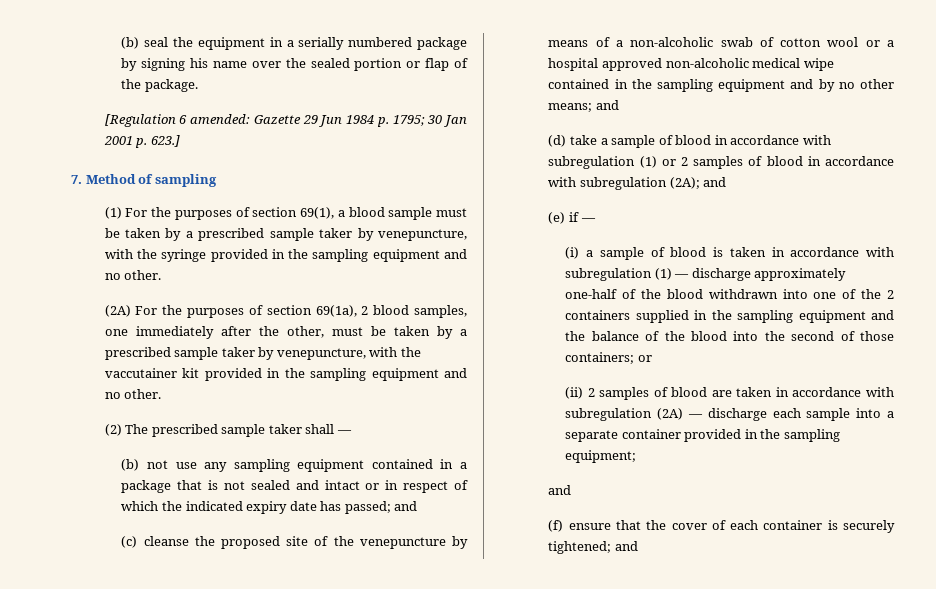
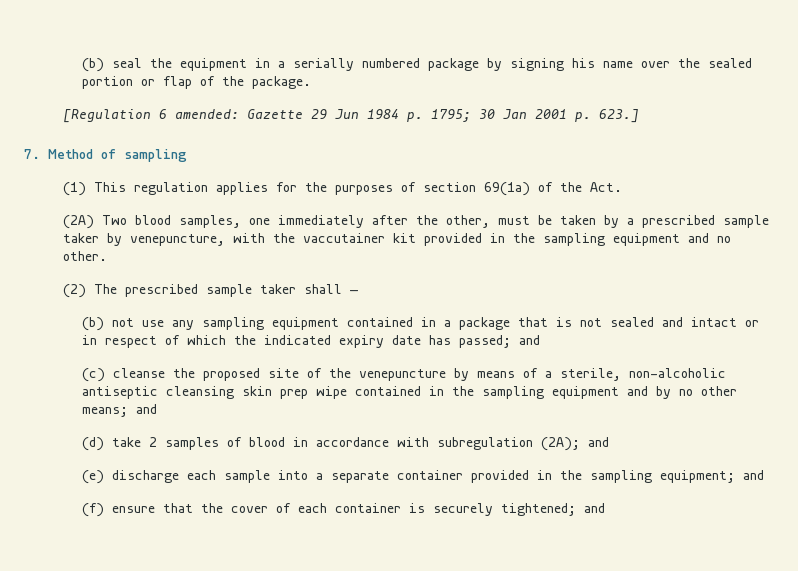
[125,207,467,220] [104,228,467,241] [104,249,468,262] [104,270,162,280] [104,305,369,318] For the purposes of section 69(1), a blood sample must be taken by a prescribed sample taker by venepuncture, with the syringe provided in the sampling equipment and no other. // (2A) For the purposes of section 69(1a), 2 -> [93,182,622,196] [62,215,127,229] This regulation applies for the purposes of section 69(1a) of the Act. // (2A) Two
[630,37,894,47] [548,58,801,71] non-alcoholic swab of cotton wool or a hospital approved non-alcoholic medical -> [560,368,727,381] [82,386,309,399] sterile, non-alcoholic antiseptic cleansing skin prep
[600,135,831,148] [548,156,676,169] a sample of blood in accordance with subregulation (1) or -> (142, 442) none
[568,212,596,222] [565,247,894,260] [565,268,847,281] [565,289,894,299] [565,310,894,323] [565,331,894,341] [565,352,652,364] [565,387,894,400] [565,408,703,421] if — // (i) a sample of blood is taken in accordance with subregulation (1) — discharge approximately one-half of the blood withdrawn into one of the 2 containers supplied in the sampling equipment and the balance of the blood into the second of those containers; or // (ii) 2 samples of blood are taken in accordance with subregulation (2A) — -> (105, 477) none
(637, 456) // -> (736, 476) none

